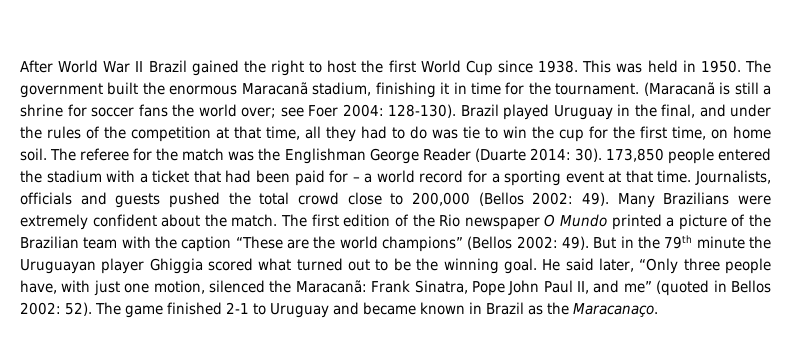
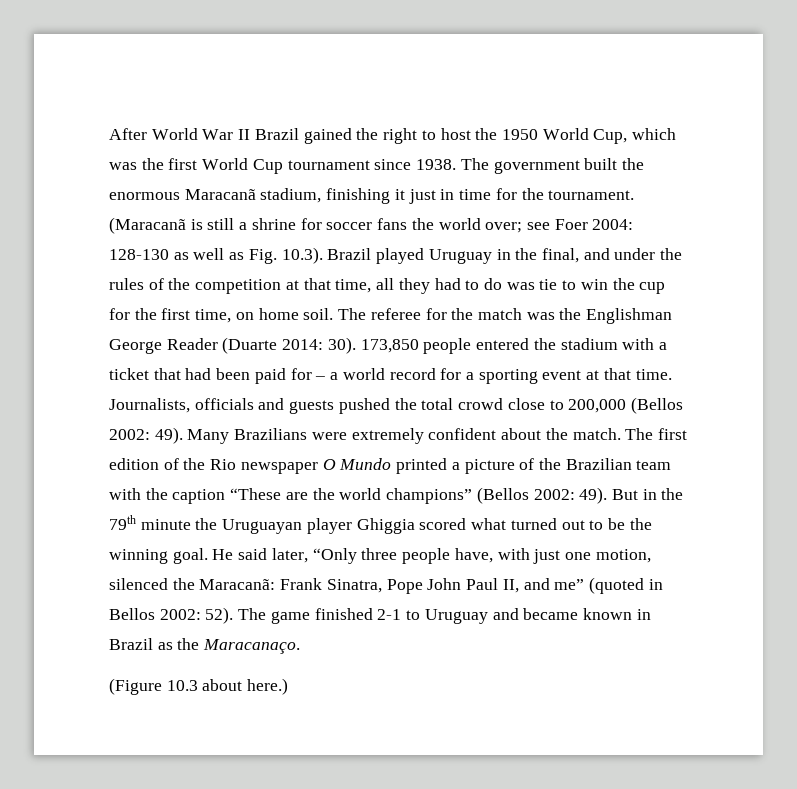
(384, 66) none -> [501,128,677,144] [109,158,164,170] 1950 World Cup, which was the
(493, 68) none -> [287,160,370,170] tournament
[582,60,741,73] This was held in 1950. -> (457, 164) none
(450, 88) none -> [408,189,436,204] just
[388,104,456,118] 128-130). -> [109,247,323,264] 128-130 as well as Fig. 10.3).
(658, 310) none -> [109,678,289,695] // (Figure 10.3 about here.)

